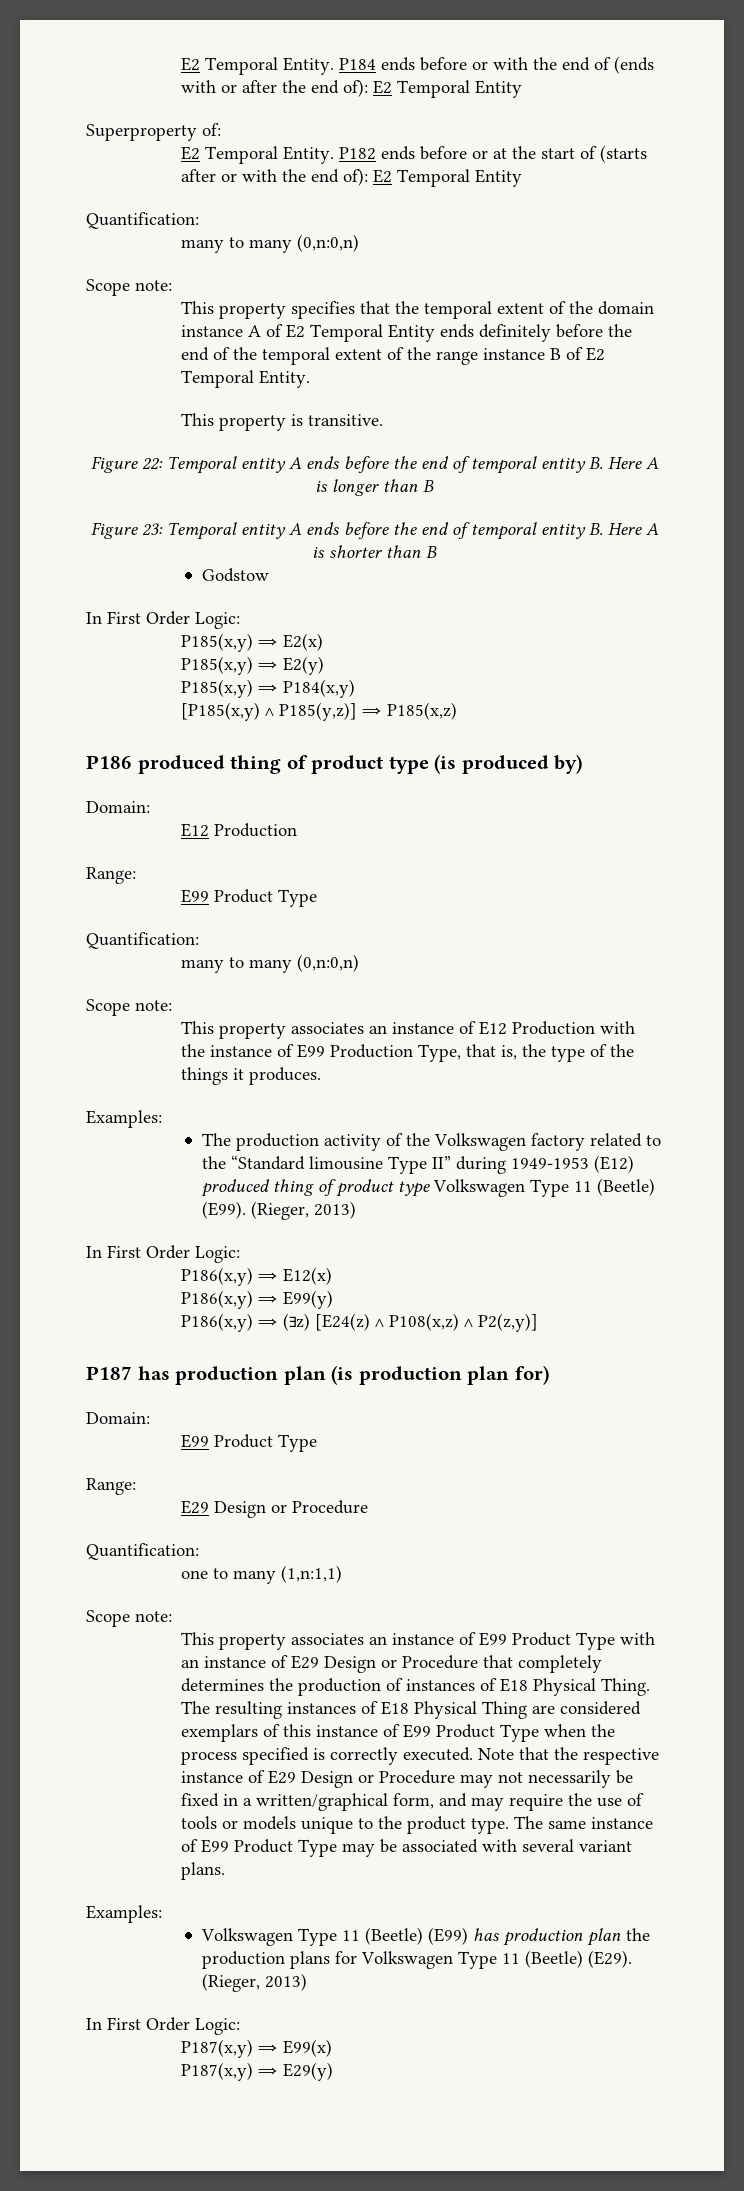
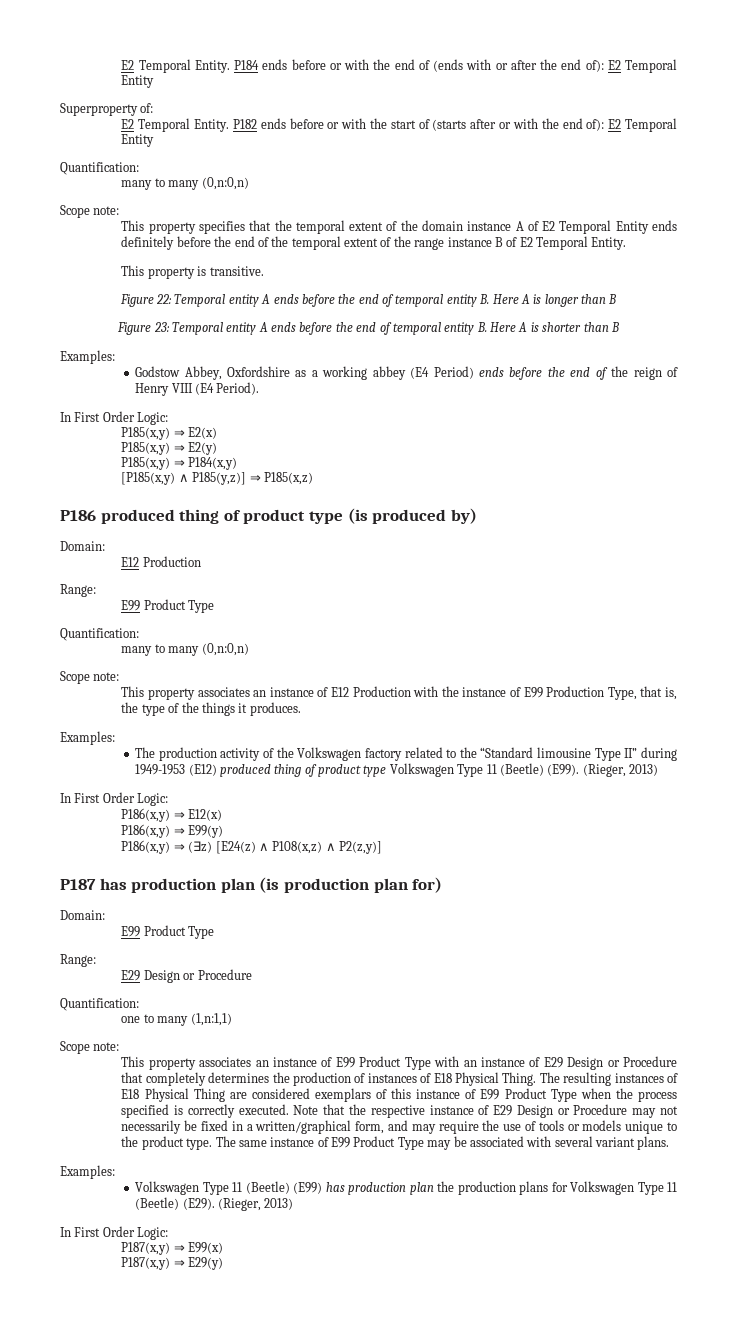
[493,148,508,159] at -> [341,118,367,129] with
(437, 552) none -> [60,350,115,364] // Examples:
(269, 575) none -> [184,366,678,380] [135,382,260,396] Abbey, Oxfordshire as a working abbey (E4 Period) ends before the end of the reign of Henry VIII (E4 Period).

